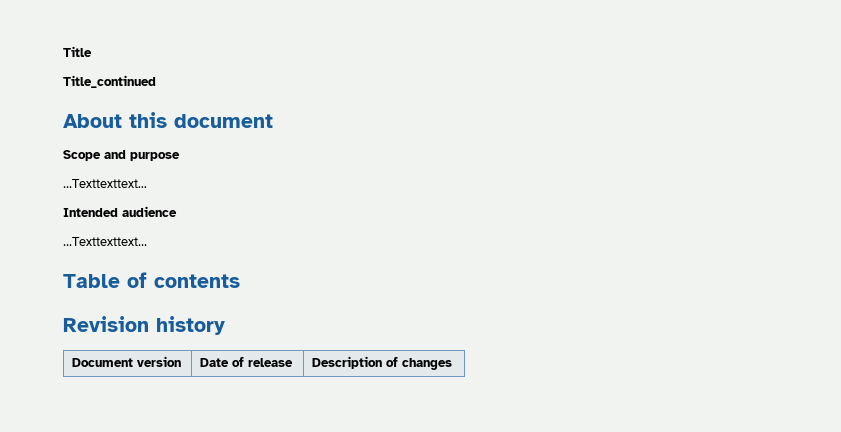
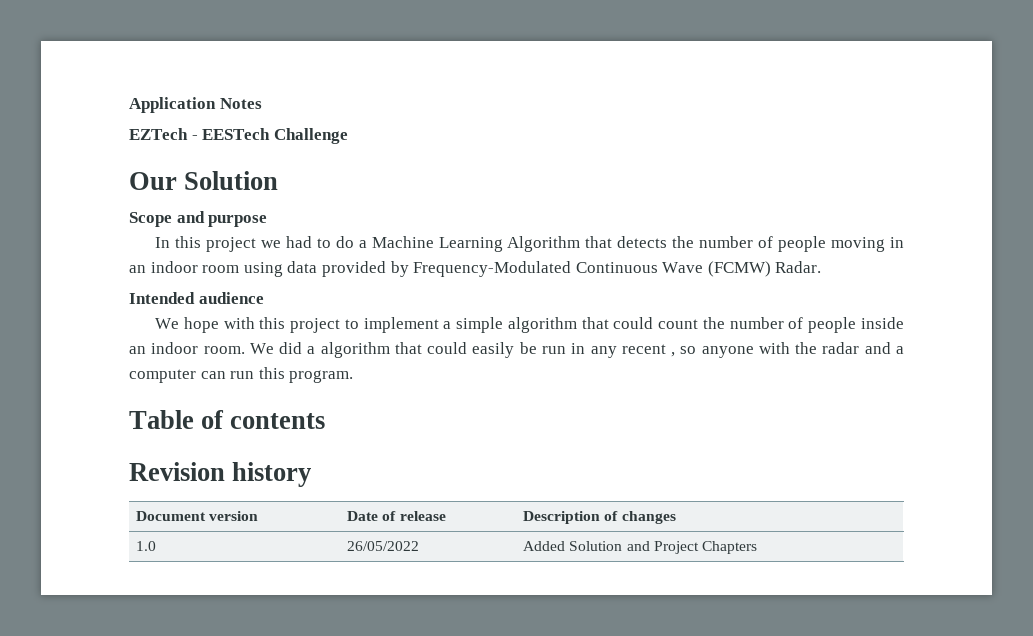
[63,46,92,57] [63,75,156,88] [63,112,273,128] [63,150,180,161] [63,179,147,188] [63,206,177,217] [63,237,147,246] Title // Title_continued // About this document // Scope and purpose // …Texttexttext... // Intended audience // …Texttexttext… -> [129,97,262,113] [129,128,348,144] [129,171,279,190] [129,211,268,227] [155,236,904,252] [129,261,822,277] [129,292,264,304] [155,317,904,333] [129,342,904,358] [129,367,354,383] Application Notes // EZTech - EESTech Challenge // Our Solution // Scope and purpose // In this project we had to do a Machine Learning Algorithm that detects the number of people moving in an indoor room using data provided by Frequency-Modulated Continuous Wave (FCMW) Radar. // Intended audience // We hope with this project to implement a simple algorithm that could count the number of people inside an indoor room. We did a algorithm that could easily be run in any recent , so anyone with the radar and a computer can run this program.
(453, 364) none -> [136,541,157,551] [347,541,420,551] [523,541,757,554] // 1.0 | 26/05/2022 | Added Solution and Project Chapters

